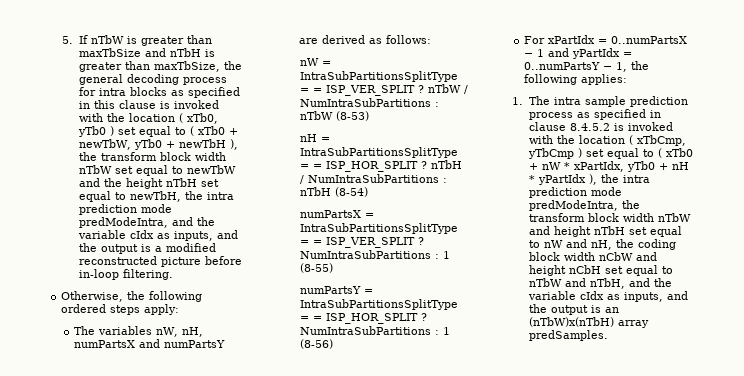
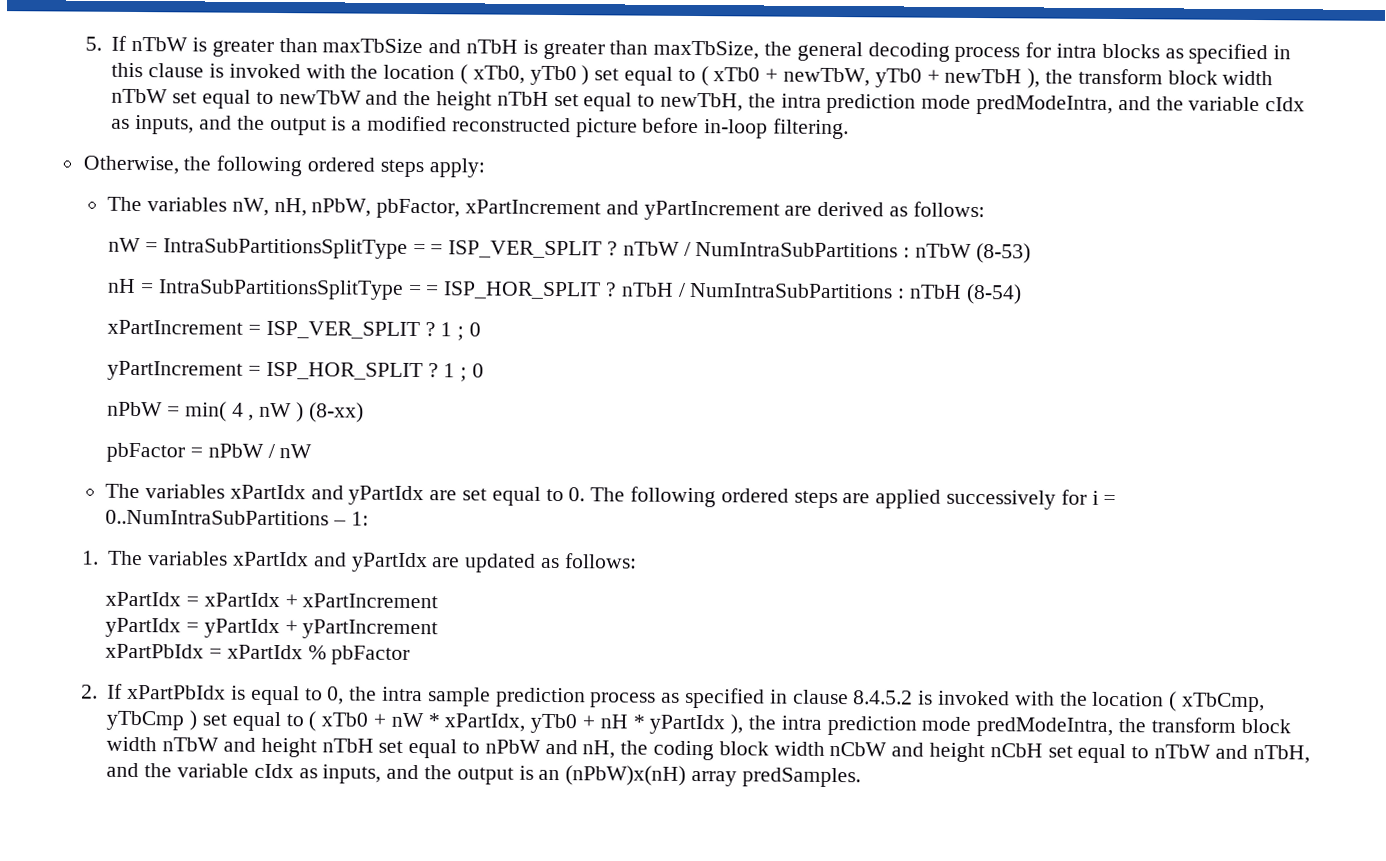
[74,339,226,348] numPartsX and numPartsY -> [311,198,780,221] nPbW, pbFactor, xPartIncrement and yPartIncrement
[300,210,375,218] [300,223,459,234] [300,237,425,248] [300,250,451,259] [300,263,334,273] [300,286,374,294] [300,299,459,310] [300,313,428,324] [300,326,451,335] [300,339,334,349] [524,35,688,44] [524,48,633,59] [524,61,650,72] [524,74,628,85] [512,96,550,105] numPartsX = IntraSubPartitionsSplitType = = ISP_VER_SPLIT ? NumIntraSubPartitions : 1 (8-55) // numPartsY = IntraSubPartitionsSplitType = = ISP_HOR_SPLIT ? NumIntraSubPartitions : 1 (8-56) // For xPartIdx = 0..numPartsX − 1 and yPartIdx = 0..numPartsY − 1, the following applies: // 1. The -> [107,319,481,341] [107,360,484,382] [107,401,364,423] [106,442,313,463] [105,483,1117,510] [105,509,369,526] [81,550,637,573] [105,591,439,609] [105,617,439,640] [105,643,411,665] [80,683,378,706] xPartIncrement = ISP_VER_SPLIT ? 1 ; 0 // yPartIncrement = ISP_HOR_SPLIT ? 1 ; 0 // nPbW = min( 4 , nW ) (8-xx) // pbFactor = nPbW / nW // The variables xPartIdx and yPartIdx are set equal to 0. The following ordered steps are applied successively for i = 0..NumIntraSubPartitions – 1: // 1. The variables xPartIdx and yPartIdx are updated as follows: // xPartIdx = xPartIdx + xPartIncrement // yPartIdx = yPartIdx + yPartIncrement // xPartPbIdx = xPartIdx % pbFactor // 2. If xPartPbIdx is equal to 0, the
[543,240,563,248] nW -> [484,739,541,754] nPbW
[528,317,614,327] (nTbW)x(nTbH) -> [565,765,687,786] (nPbW)x(nH)

